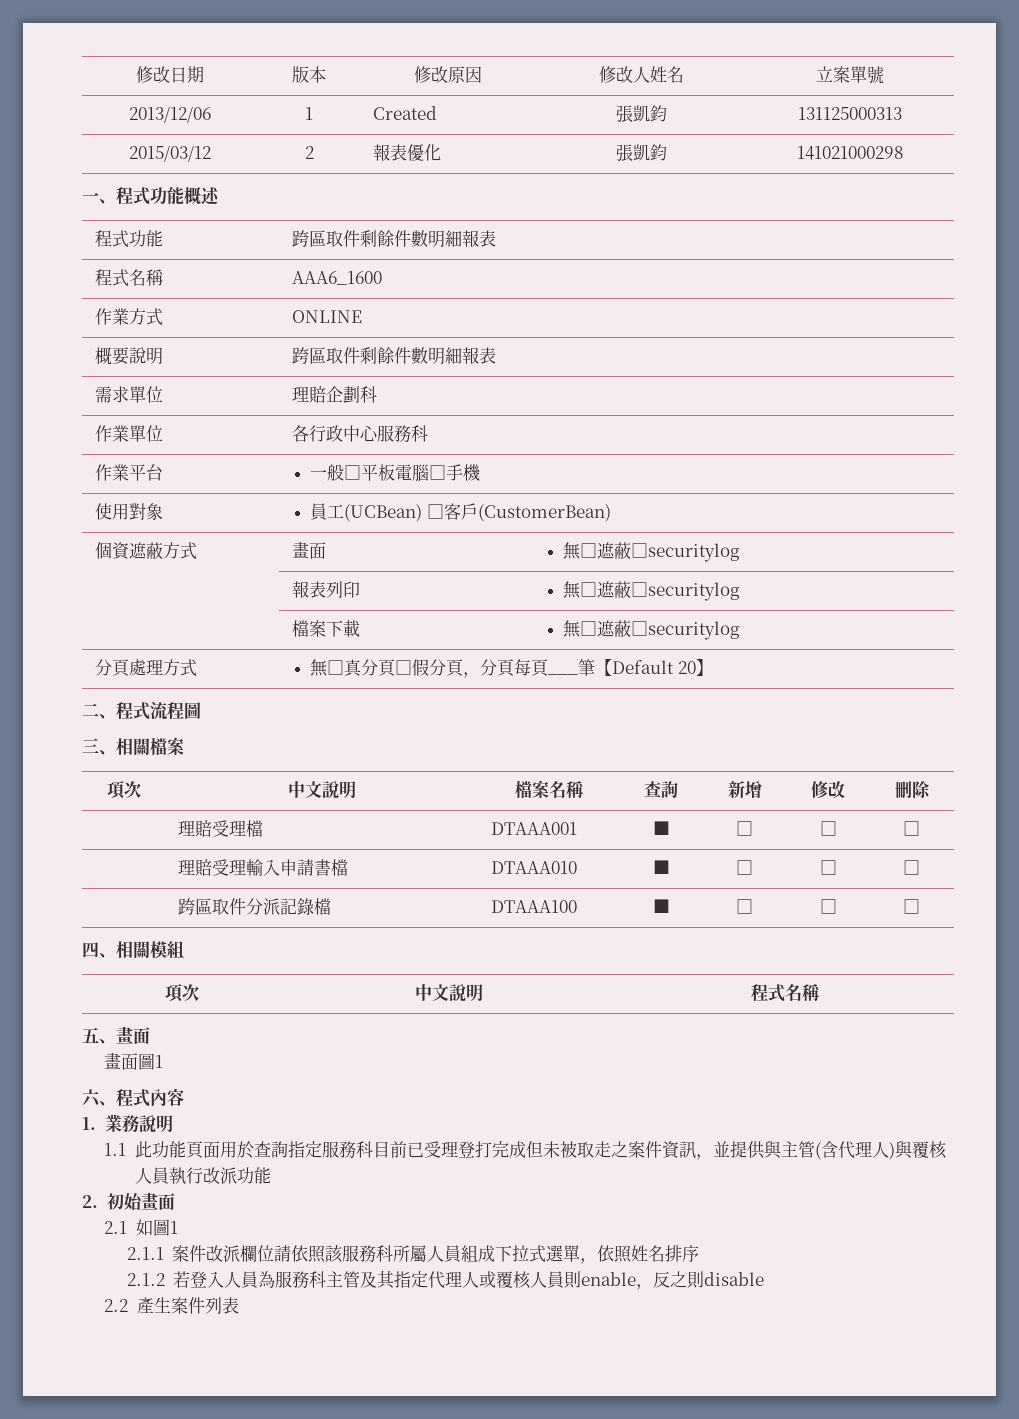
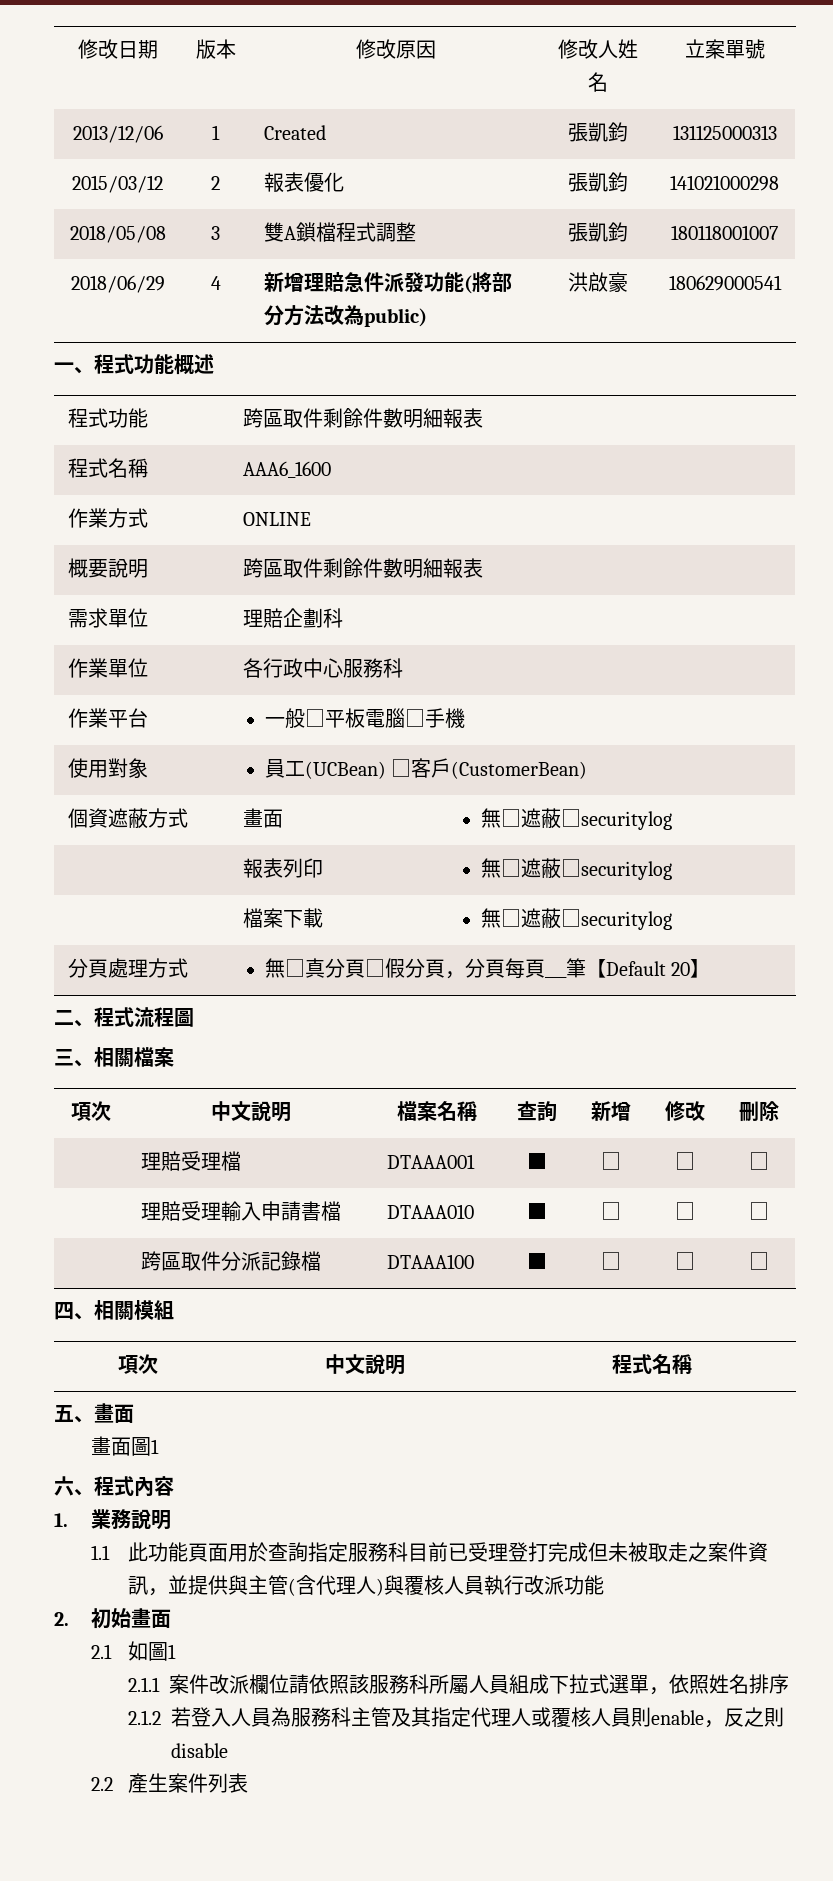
(903, 153) none -> [69,225,166,243] [211,226,220,240] [264,222,417,242] [567,222,628,242] [671,225,778,240] [70,275,165,293] [210,276,221,290] [264,272,513,294] [264,305,428,327] [567,272,628,292] [668,275,782,291] // 2018/05/08 | 3 | 雙A鎖檔程式調整 | 張凱鈞 | 180118001007 // 2018/06/29 | 4 | 新增理賠急件派發功能(將部分方法改為public) | 洪啟豪 | 180629000541

